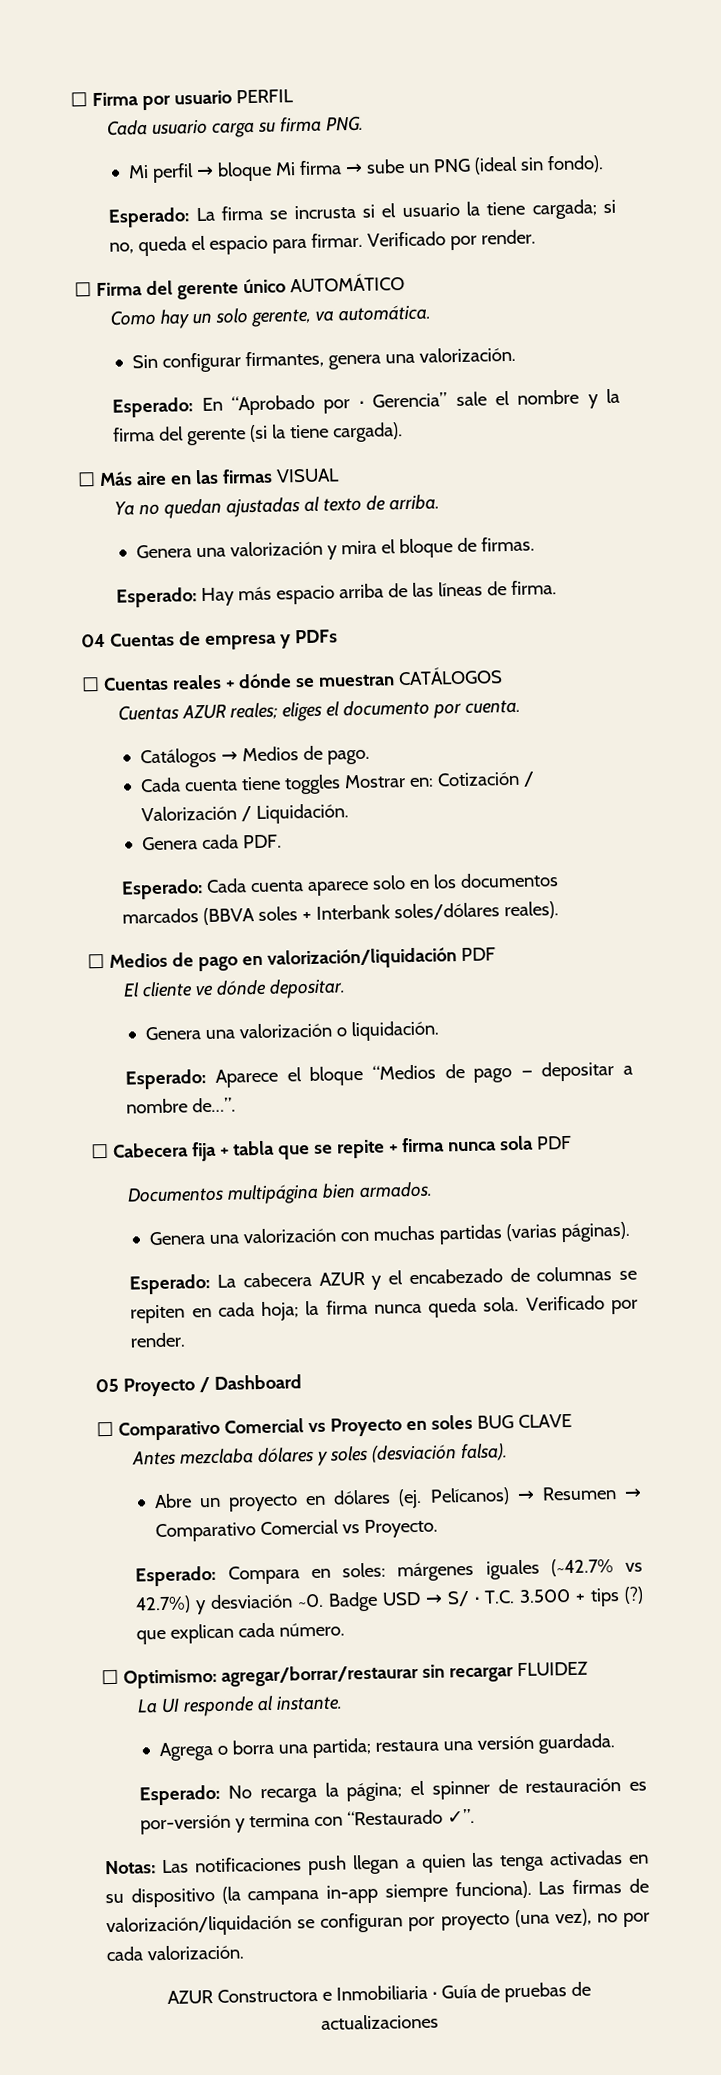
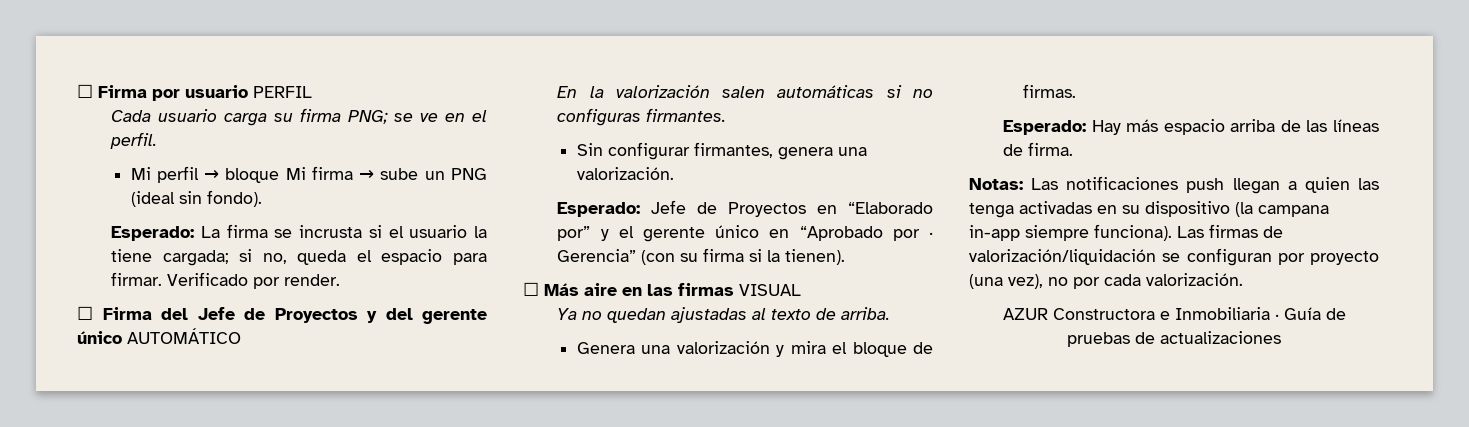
[325,115,365,132] PNG. -> [347,110,487,124] [110,132,158,149] PNG; se ve en el perfil.
[176,273,405,300] [110,304,432,329] gerente único AUTOMÁTICO // Como hay un solo gerente, va automática. -> [197,307,487,324] [77,328,241,344] [557,85,933,98] [557,108,727,126] Jefe de Proyectos y del gerente único AUTOMÁTICO // En la valorización salen automáticas si no configuras firmantes.
[201,388,620,416] [113,422,404,446] En “Aprobado por · Gerencia” sale el nombre y la firma del gerente (si la tiene cargada). -> [651,200,933,217] [557,225,933,242] [557,248,846,265] Jefe de Proyectos en “Elaborado por” y el gerente único en “Aprobado por · Gerencia” (con su firma si la tienen).
[81,629,338,650] [81,666,503,692] [118,699,522,722] [139,745,370,769] [139,771,535,795] [140,803,349,825] [141,834,282,851] [121,872,560,900] [122,901,560,926] [87,947,496,972] [123,978,347,999] [144,1020,440,1042] [125,1061,634,1090] [126,1097,237,1114] [91,1135,572,1162] [127,1181,434,1205] [148,1221,631,1246] [129,1266,637,1295] [130,1295,638,1324] [130,1332,187,1348] [95,1374,302,1397] [96,1413,572,1441] [132,1443,509,1466] [153,1486,642,1512] [154,1518,438,1543] [135,1558,643,1587] [135,1586,645,1615] [136,1622,346,1645] [101,1661,589,1689] [137,1695,344,1717] [158,1733,616,1762] [139,1778,647,1806] [140,1808,476,1835] // 04 Cuentas de empresa y PDFs // ☐ Cuentas reales + dónde se muestran CATÁLOGOS // Cuentas AZUR reales; eliges el documento por cuenta. // Catálogos → Medios de pago. // Cada cuenta tiene toggles Mostrar en: Cotización / Valorización / Liquidación. // Genera cada PDF. // Esperado: Cada cuenta aparece solo en los documentos marcados (BBVA soles + Interbank soles/dólares reales). // ☐ Medios de pago en valorización/liquidación PDF // El cliente ve dónde depositar. // Genera una valorización o liquidación. // Esperado: Aparece el bloque “Medios de pago — depositar a nombre de…”. // ☐ Cabecera fija + tabla que se repite + firma nunca sola PDF // Documentos multipágina bien armados. // Genera una valorización con muchas partidas (varias páginas). // Esperado: La cabecera AZUR y el encabezado de columnas se repiten en cada hoja; la firma nunca queda sola. Verificado por render. // 05 Proyecto / Dashboard // ☐ Comparativo Comercial vs Proyecto en soles BUG CLAVE // Antes mezclaba dólares y soles (desviación falsa). // Abre un proyecto en dólares (ej. Pelícanos) → Resumen → Comparativo Comercial vs Proyecto. // Esperado: Compara en soles: márgenes iguales (~42.7% vs 42.7%) y desviación ~0. Badge USD → S/ · T.C. 3.500 + tips (?) que explican cada número. // ☐ Optimismo: agregar/borrar/restaurar sin recargar FLUIDEZ // La UI responde al instante. // Agrega o borra una partida; restaura una versión guardada. // Esperado: No recarga la página; el spinner de restauración es por-versión y termina con “Restaurado ✓”. -> (1074, 149) none

